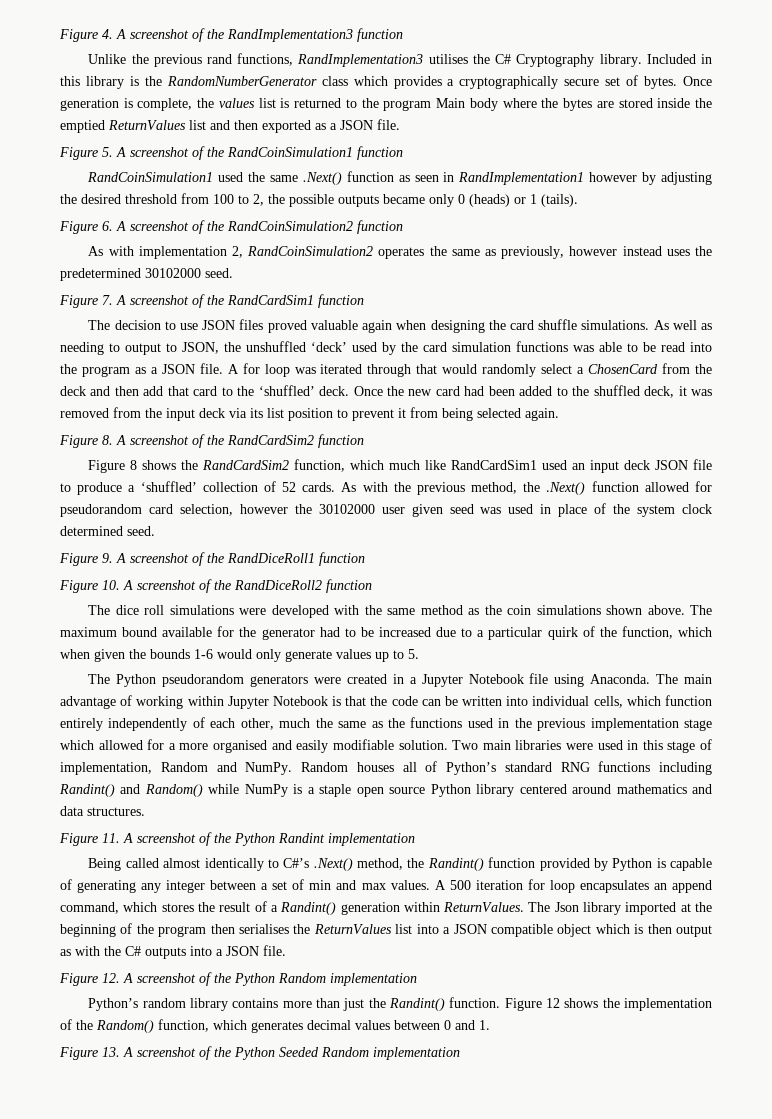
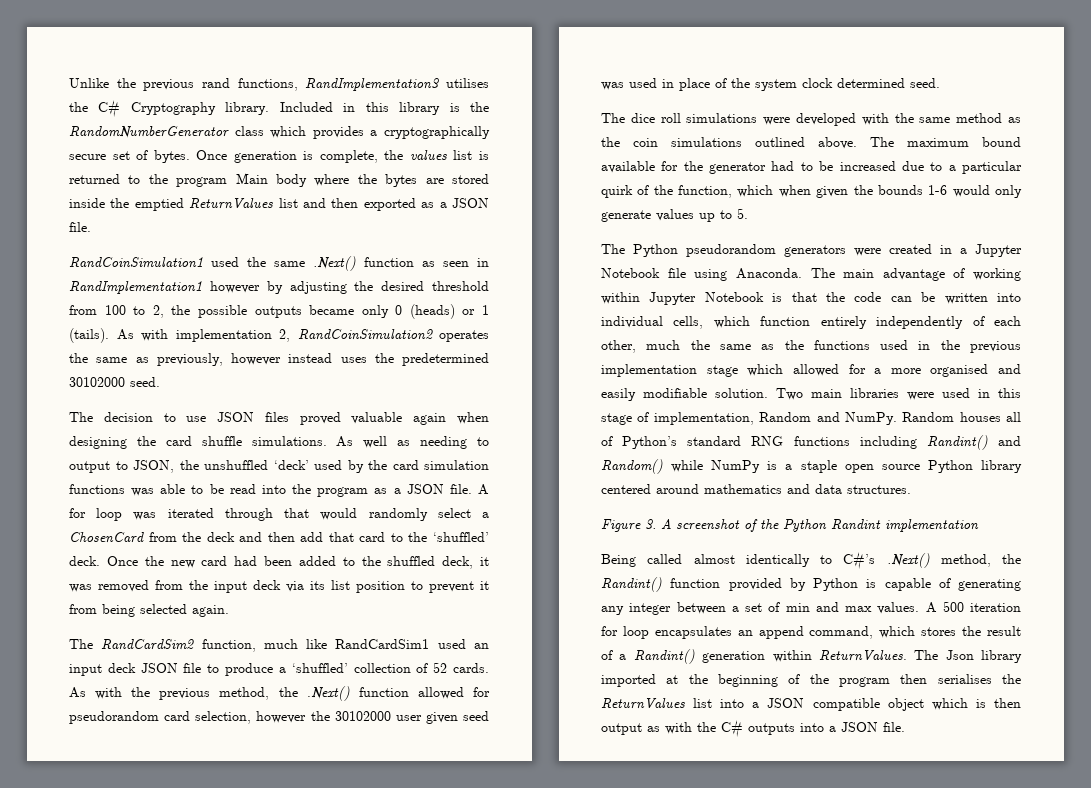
[59,28,403,42] Figure 4. A screenshot of the RandImplementation3 function // -> (69, 83) none
[59,146,403,160] // Figure 5. A screenshot of the RandCoinSimulation1 function -> (91, 227) none
[59,220,403,234] // Figure 6. A screenshot of the RandCoinSimulation2 function // -> (109, 335) none
[59,294,364,308] // Figure 7. A screenshot of the RandCardSim1 function -> (160, 382) none
[59,434,364,448] [88,460,199,473] Figure 8. A screenshot of the RandCardSim2 function // Figure 8 shows the -> [69,639,93,649] The
[350,460,385,470] which -> (256, 645) none
[59,552,365,566] [59,579,372,593] // Figure 9. A screenshot of the RandDiceRoll1 function // Figure 10. A screenshot of the RandDiceRoll2 function -> (940, 83) none
[606,605,643,615] shown -> [755,137,805,147] outlined
[102,833,120,843] 11. -> [645,519,656,529] 3.
[59,972,417,986] [88,997,712,1011] [60,1019,490,1033] [59,1046,460,1060] // Figure 12. A screenshot of the Python Random implementation // Python’s random library contains more than just the Randint() function. Figure 12 shows the implementation of the Random() function, which generates decimal values between 0 and 1. // Figure 13. A screenshot of the Python Seeded Random implementation -> (905, 727) none

